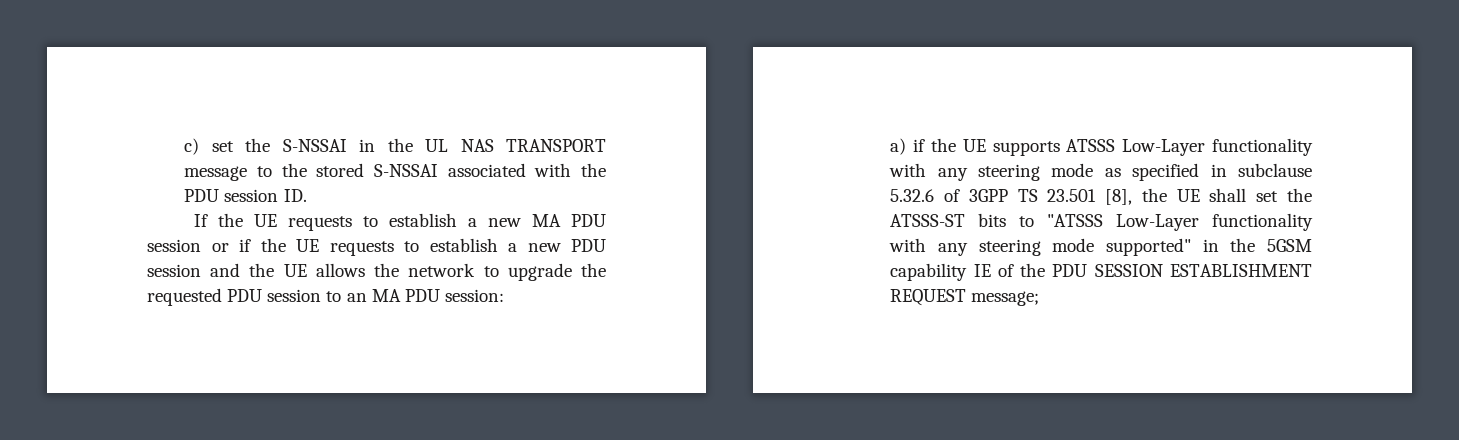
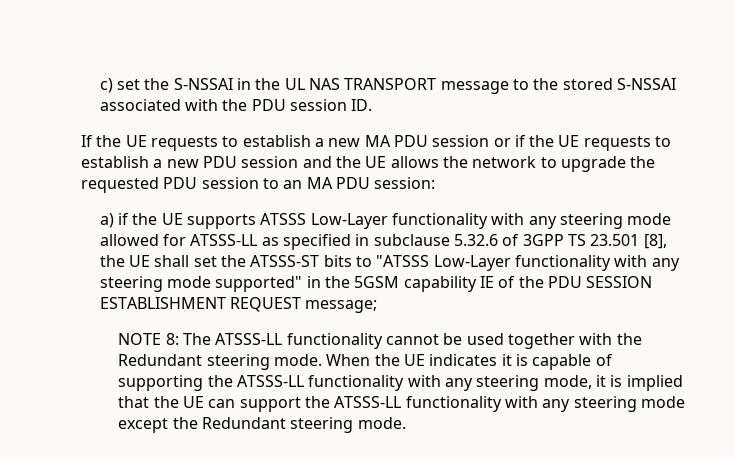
(1094, 170) none -> [99,234,258,246] allowed for ATSSS-LL
(1040, 298) none -> [118,333,642,349] [118,354,613,370] [118,375,683,391] [118,396,685,412] [118,417,406,433] // NOTE 8: The ATSSS-LL functionality cannot be used together with the Redundant steering mode. When the UE indicates it is capable of supporting the ATSSS-LL functionality with any steering mode, it is implied that the UE can support the ATSSS-LL functionality with any steering mode except the Redundant steering mode.

